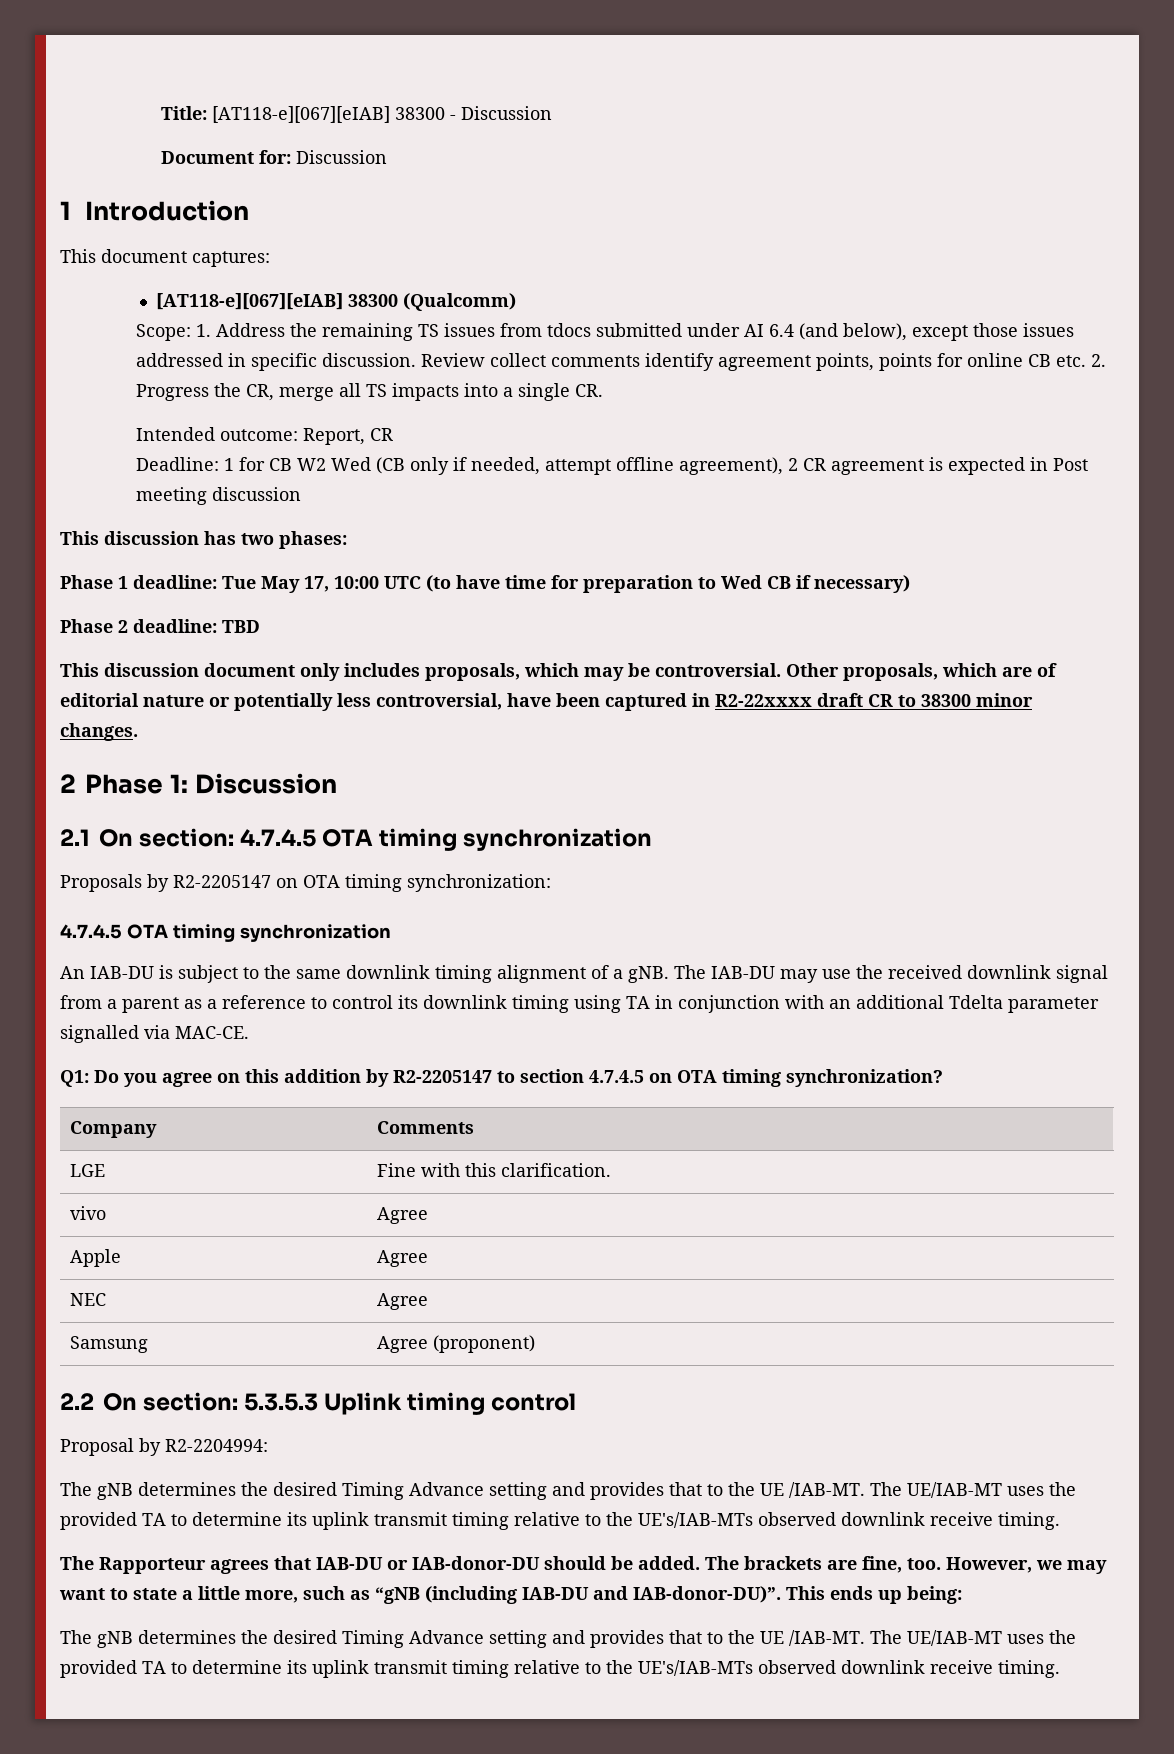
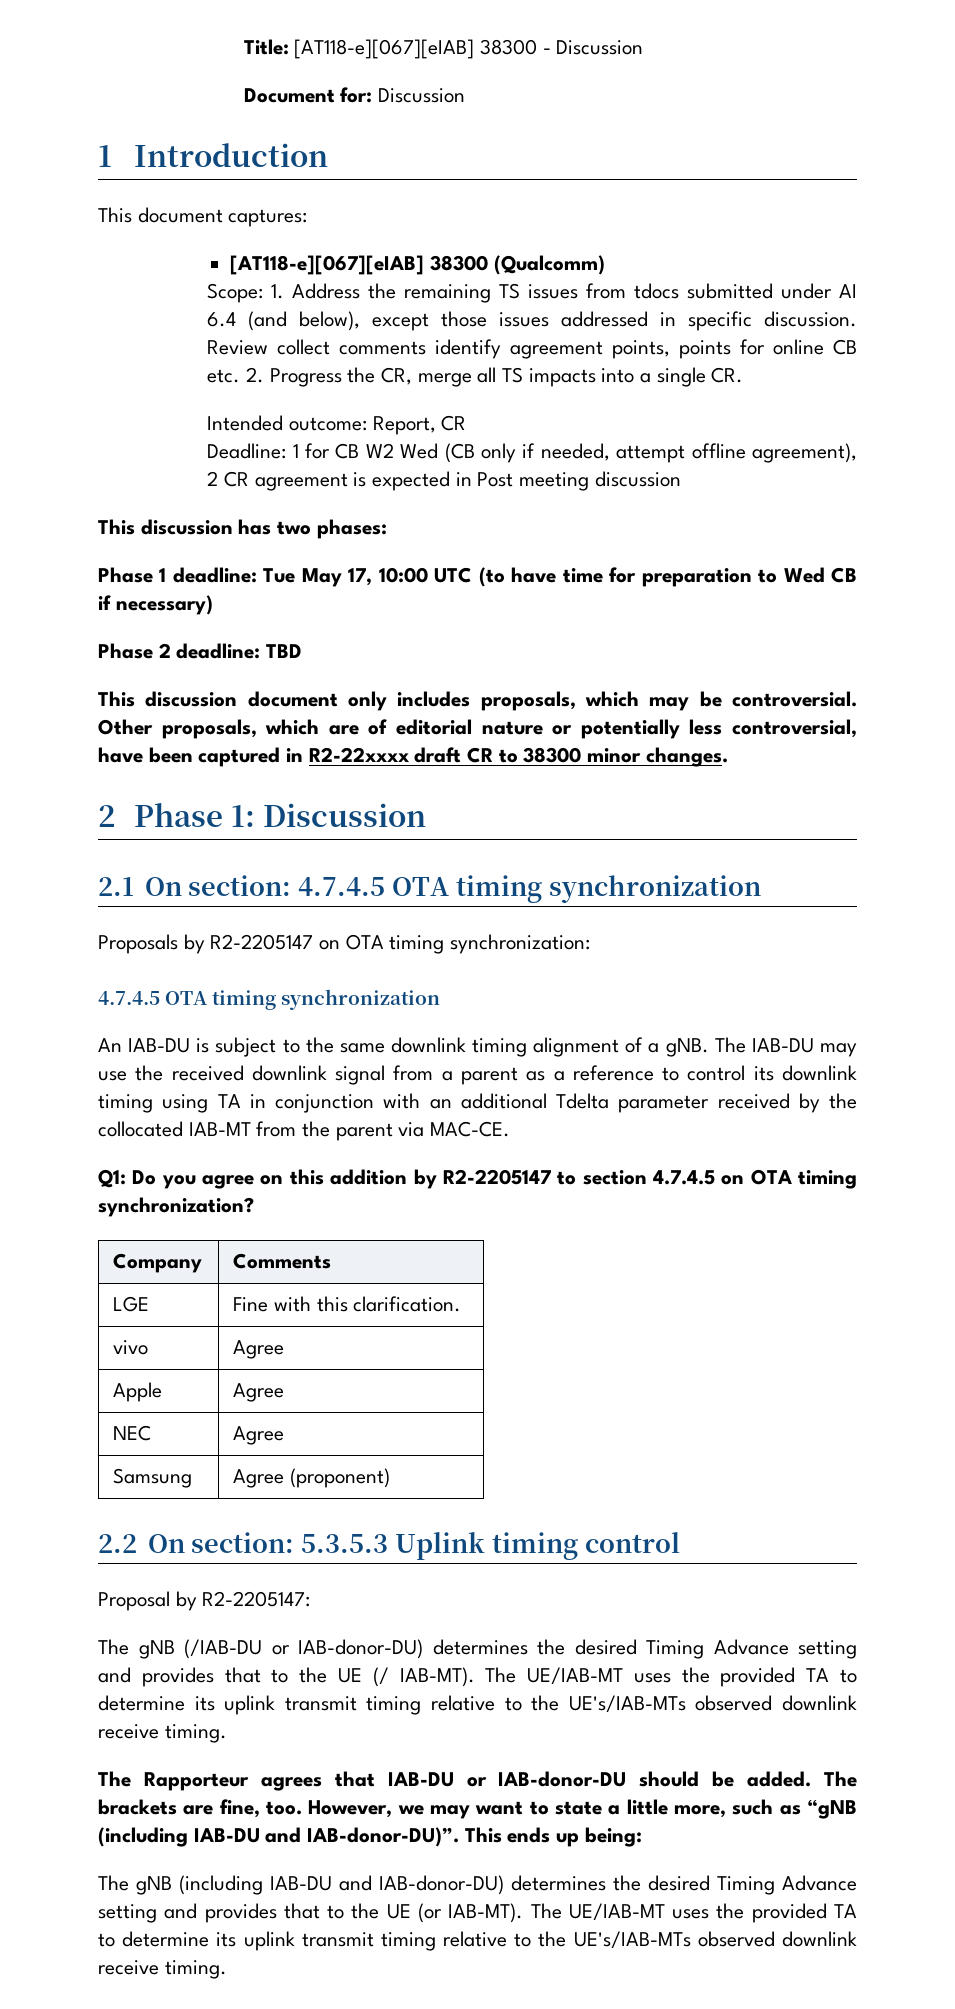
[60,1025,139,1043] signalled -> [717,1093,857,1113] [98,1121,393,1141] received by the collocated IAB-MT from the parent
[165,1439,268,1452] [60,1482,133,1500] R2-2204994: // The gNB -> [202,1591,311,1607] [98,1639,423,1659] R2-2205147: // The gNB (/IAB-DU or IAB-donor-DU)
[789,1482,865,1498] /IAB-MT. -> [372,1667,475,1687] (/ IAB-MT).
(133, 1639) none -> [179,1875,504,1895] (including IAB-DU and IAB-donor-DU)
[789,1630,865,1646] /IAB-MT. -> [418,1903,524,1923] (or IAB-MT).

